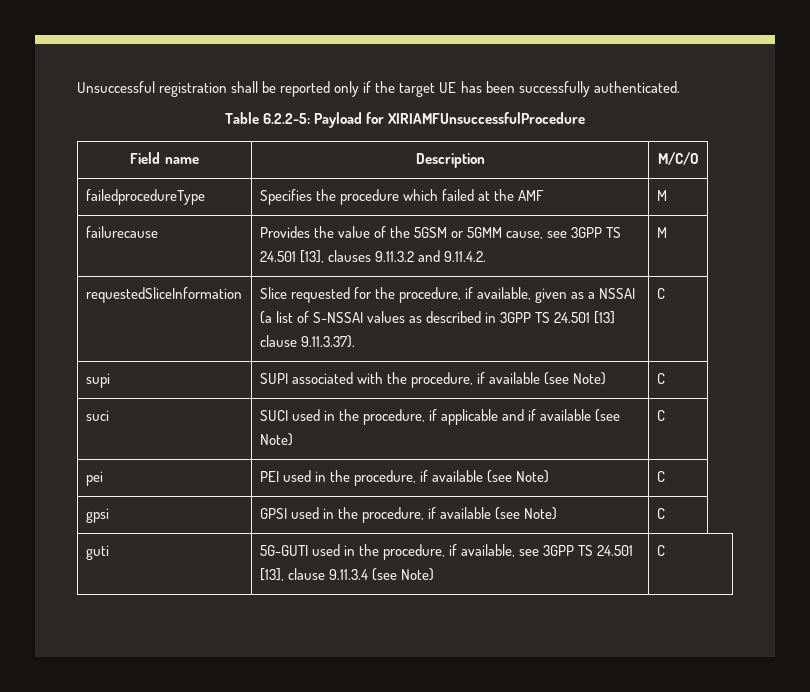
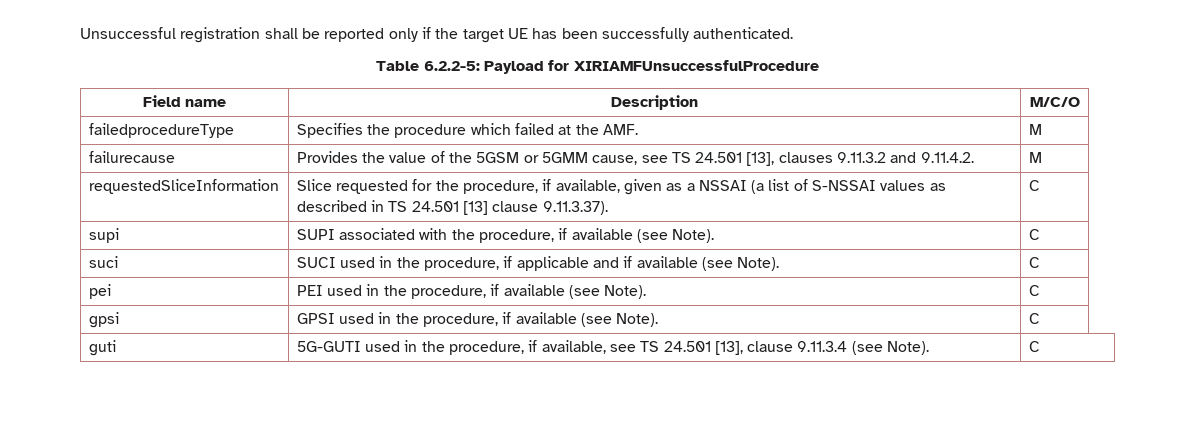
[517,190,544,201] AMF -> [602,124,638,135] AMF.
[571,227,603,238] 3GPP -> (668, 159) none
[500,312,532,323] 3GPP -> (384, 206) none
[573,372,607,385] Note) -> [672,229,715,243] Note).
[259,433,293,446] Note) -> [737,257,780,271] Note).
[516,470,550,483] Note) -> [604,285,647,299] Note).
[524,507,558,520] Note) -> [616,313,659,327] Note).
[543,545,575,556] 3GPP -> (636, 348) none
[400,568,434,581] Note) -> [887,341,930,355] Note).

